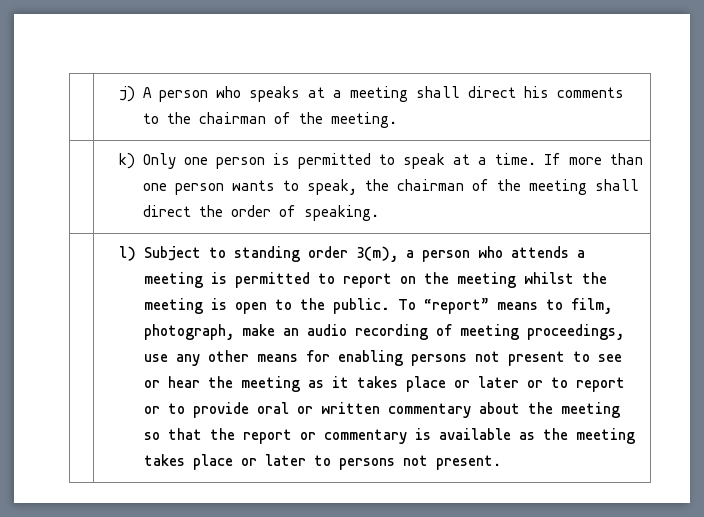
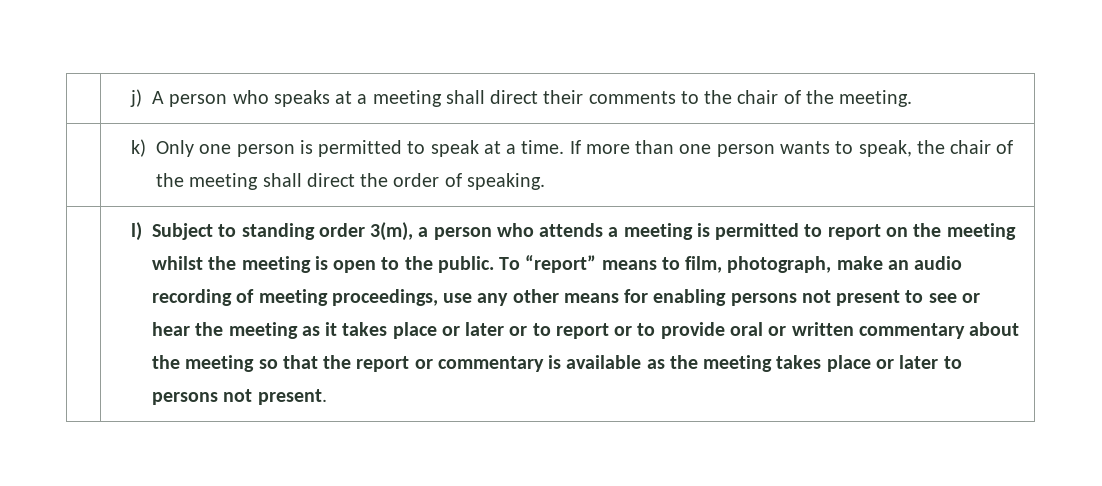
[523,86,549,98] his -> [543,90,584,104] their
[198,112,266,124] chairman -> [737,90,779,104] chair
[396,179,464,191] chairman -> [950,140,992,154] chair

